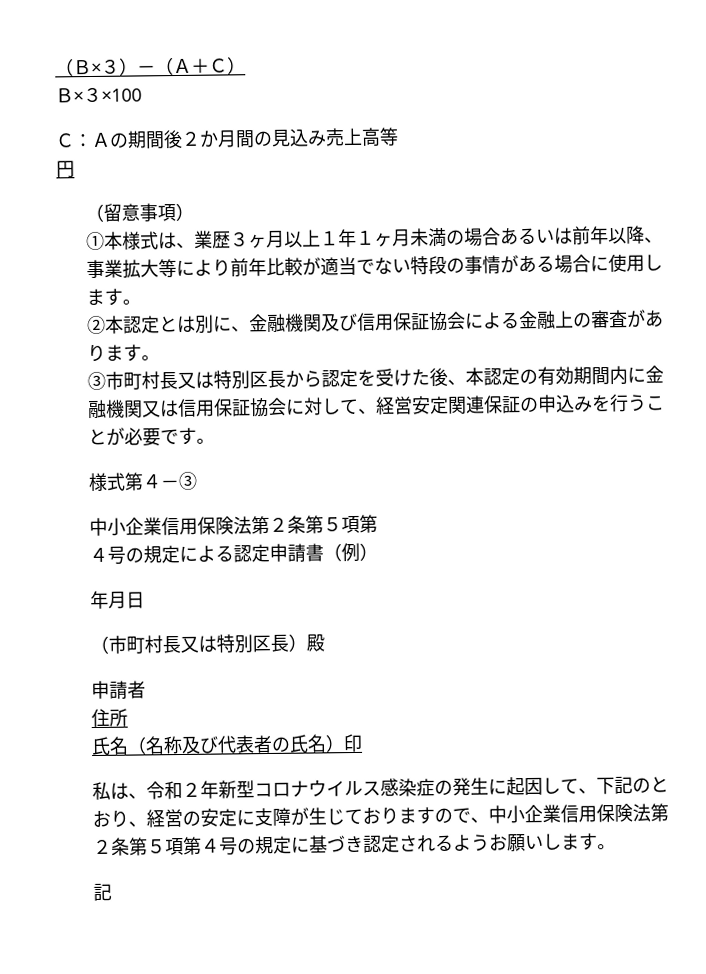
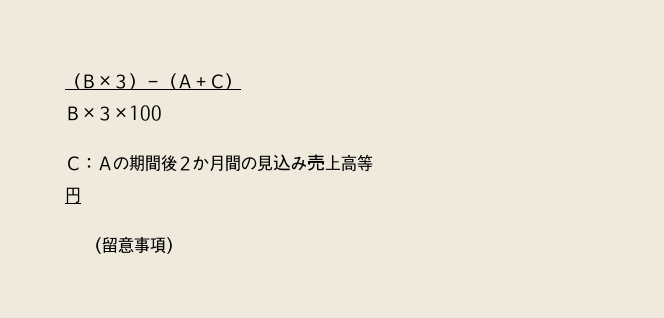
[86,225,664,251] [86,253,664,279] [86,288,142,306] [87,309,665,335] [87,344,161,363] [87,365,665,391] [87,393,666,419] [88,427,216,447] [88,471,199,492] [89,514,379,537] [89,542,379,565] [90,590,146,610] [90,633,326,655] [91,680,147,700] [91,708,129,728] [91,733,364,756] [92,775,670,801] [92,803,670,828] [93,833,617,856] [93,882,113,902] // ①本様式は、業歴３ヶ月以上１年１ヶ月未満の場合あるいは前年以降、事業拡大等により前年比較が適当でない特段の事情がある場合に使用します。 // ②本認定とは別に、金融機関及び信用保証協会による金融上の審査があります。 // ③市町村長又は特別区長から認定を受けた後、本認定の有効期間内に金融機関又は信用保証協会に対して、経営安定関連保証の申込みを行うことが必要です。 // 様式第４－③ // 中小企業信用保険法第２条第５項第 // ４号の規定による認定申請書（例） // 年月日 // （市町村長又は特別区長）殿 // 申請者 // 住所 // 氏名（名称及び代表者の氏名）印 // 私は、令和２年新型コロナウイルス感染症の発生に起因して、下記のとおり、経営の安定に支障が生じておりますので、中小企業信用保険法第２条第５項第４号の規定に基づき認定されるようお願いします。 // 記 -> (182, 245) none

